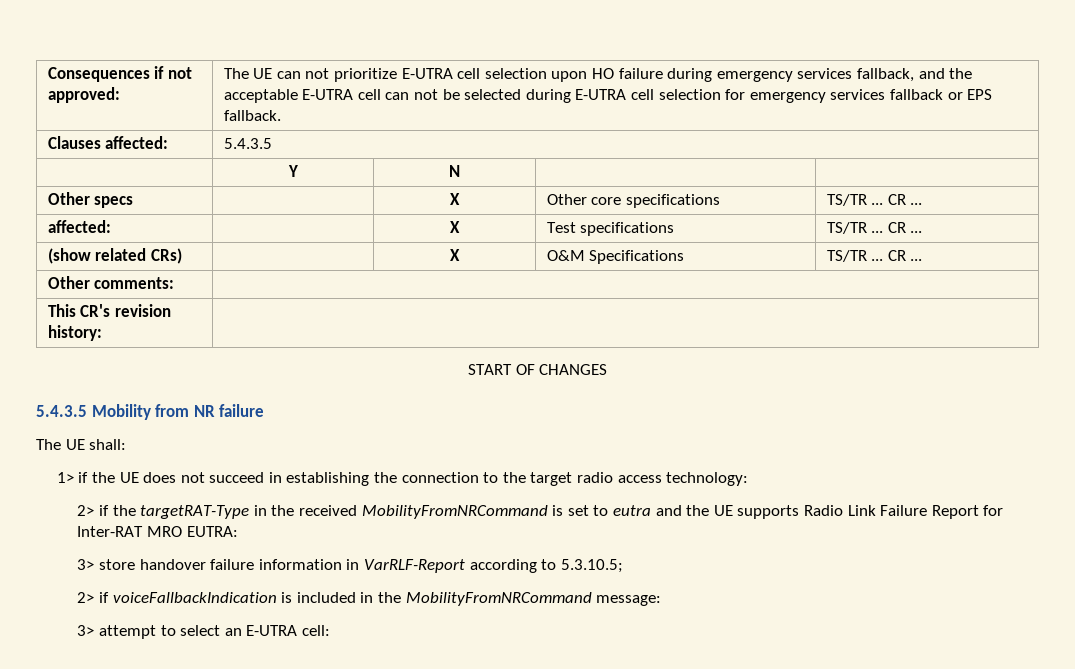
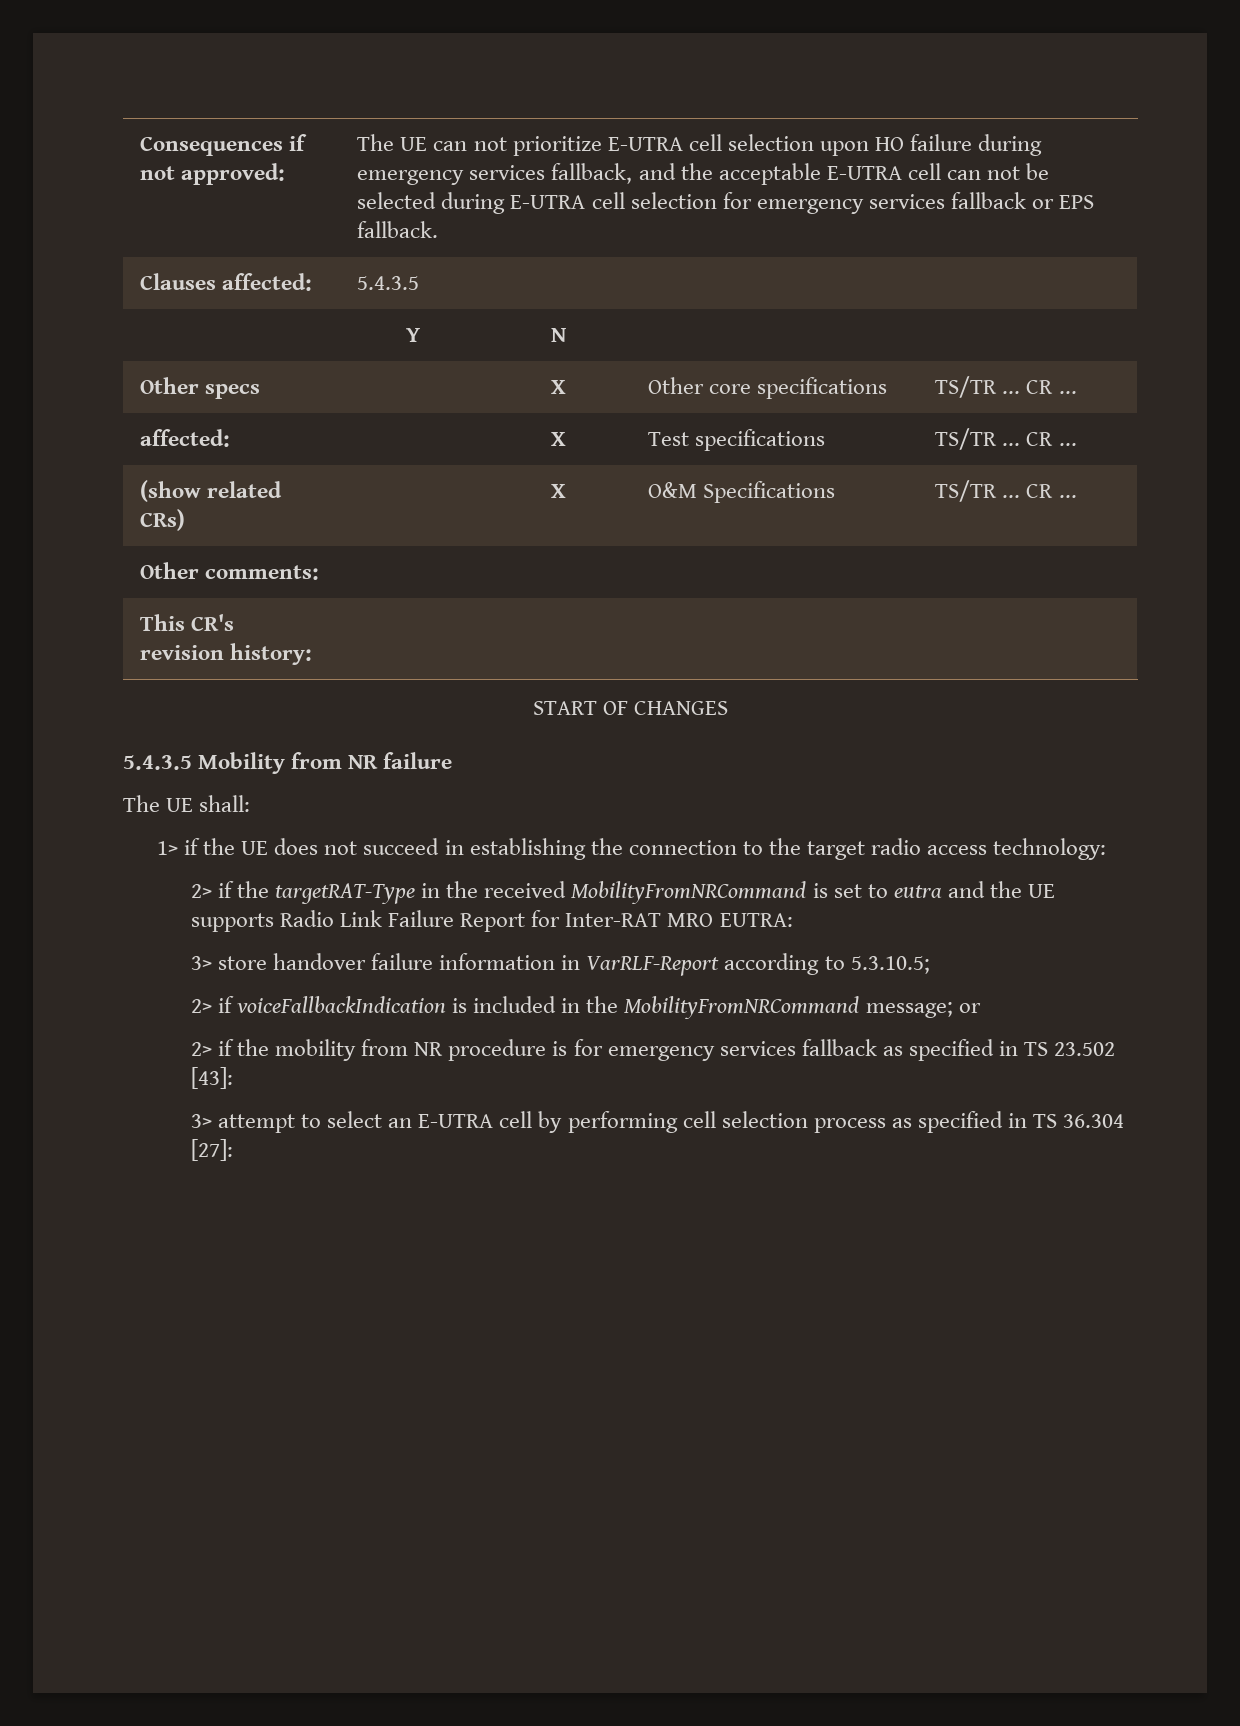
[596,595,662,606] message: -> [865,1001,981,1018] [190,1039,1116,1061] [190,1067,233,1089] message; or // 2> if the mobility from NR procedure is for emergency services fallback as specified in TS 23.502 [43]:
[302,625,331,636] cell: -> [499,1111,1125,1133] [190,1139,233,1161] cell by performing cell selection process as specified in TS 36.304 [27]:

